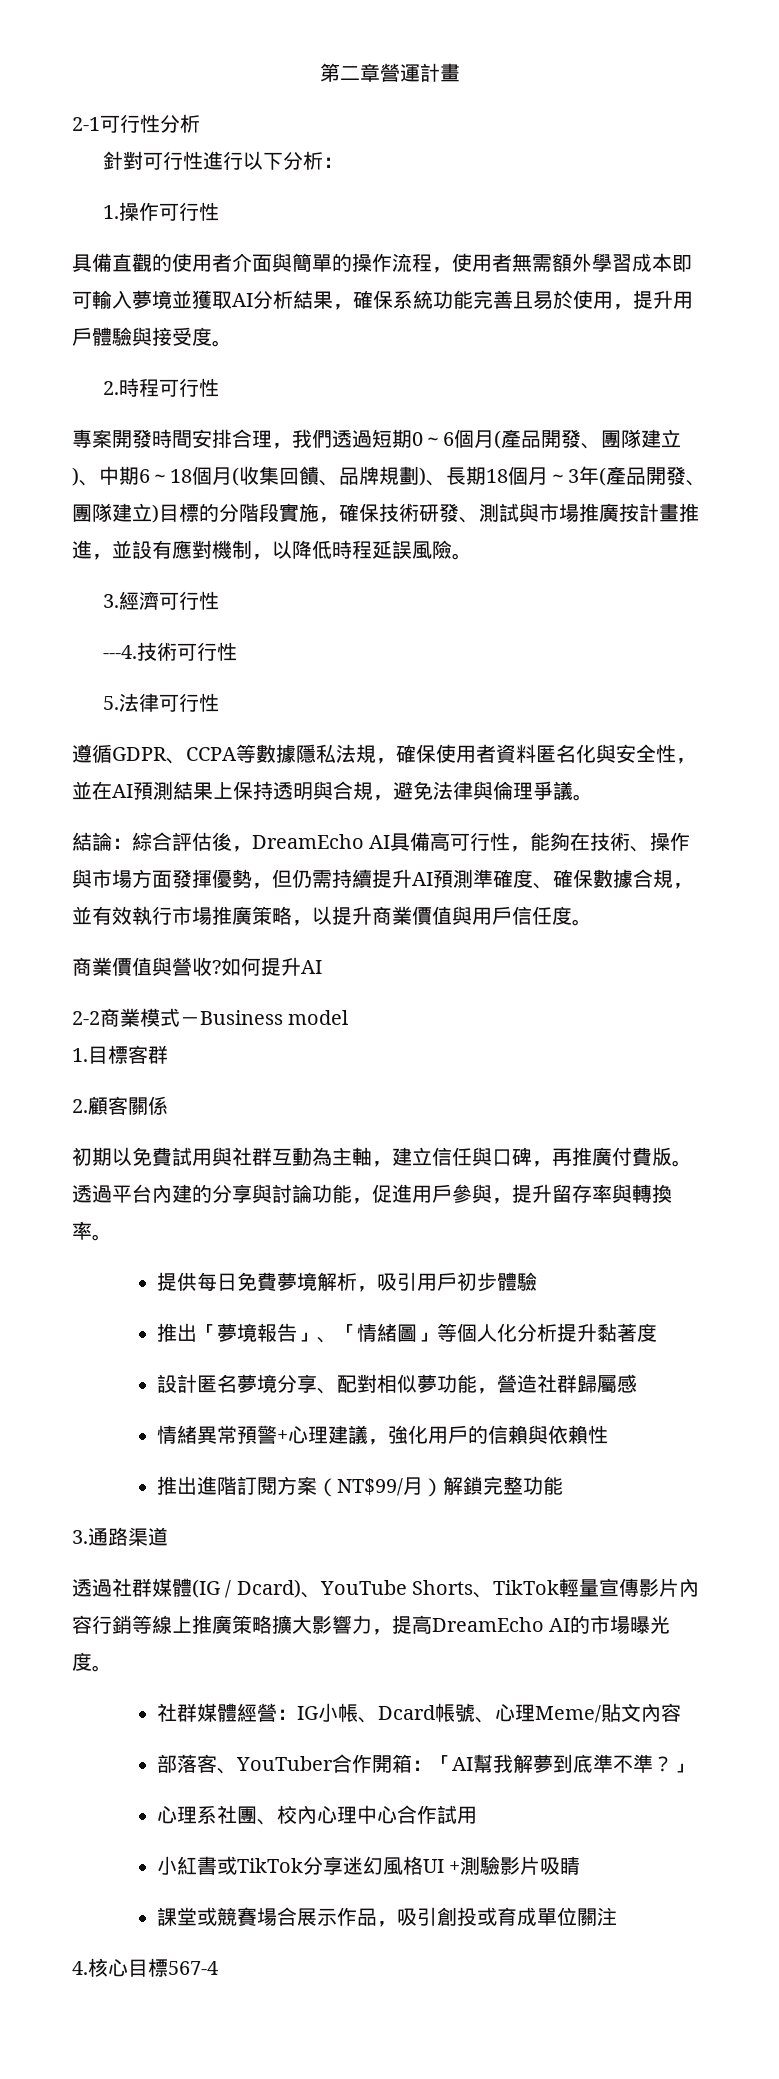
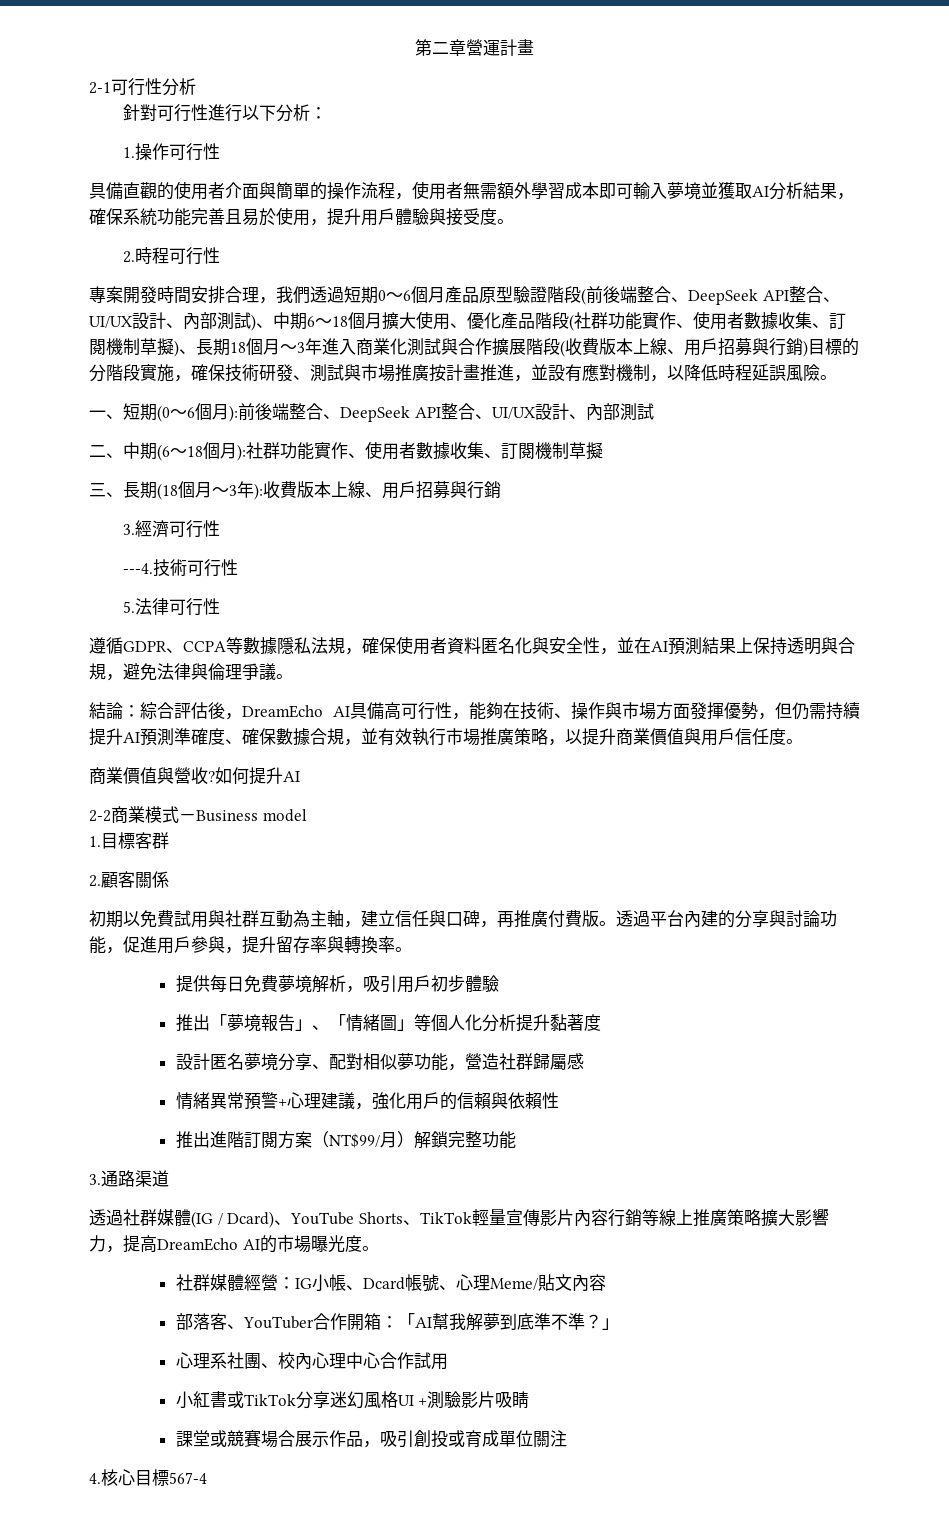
[494,429,681,449] (產品開發、團隊建立 -> [445,286,840,305] [89,312,251,330] 產品原型驗證階段(前後端整合、DeepSeek API整合、UI/UX設計、內部測試
[232,466,419,486] (收集回饋、品牌規劃 -> [382,311,846,331] [89,338,174,356] 擴大使用、優化產品階段(社群功能實作、使用者數據收集、訂閱機制草擬
[599,466,706,486] [72,503,152,522] (產品開發、團隊建立 -> [322,338,803,357] 進入商業化測試與合作擴展階段(收費版本上線、用戶招募與行銷
(472, 556) none -> [89,403,654,422] [89,441,603,461] [89,481,501,500] // 一、短期(0～6個月):前後端整合、DeepSeek API整合、UI/UX設計、內部測試 // 二、中期(6～18個月):社群功能實作、使用者數據收集、訂閱機制草擬 // 三、長期(18個月～3年):收費版本上線、用戶招募與行銷

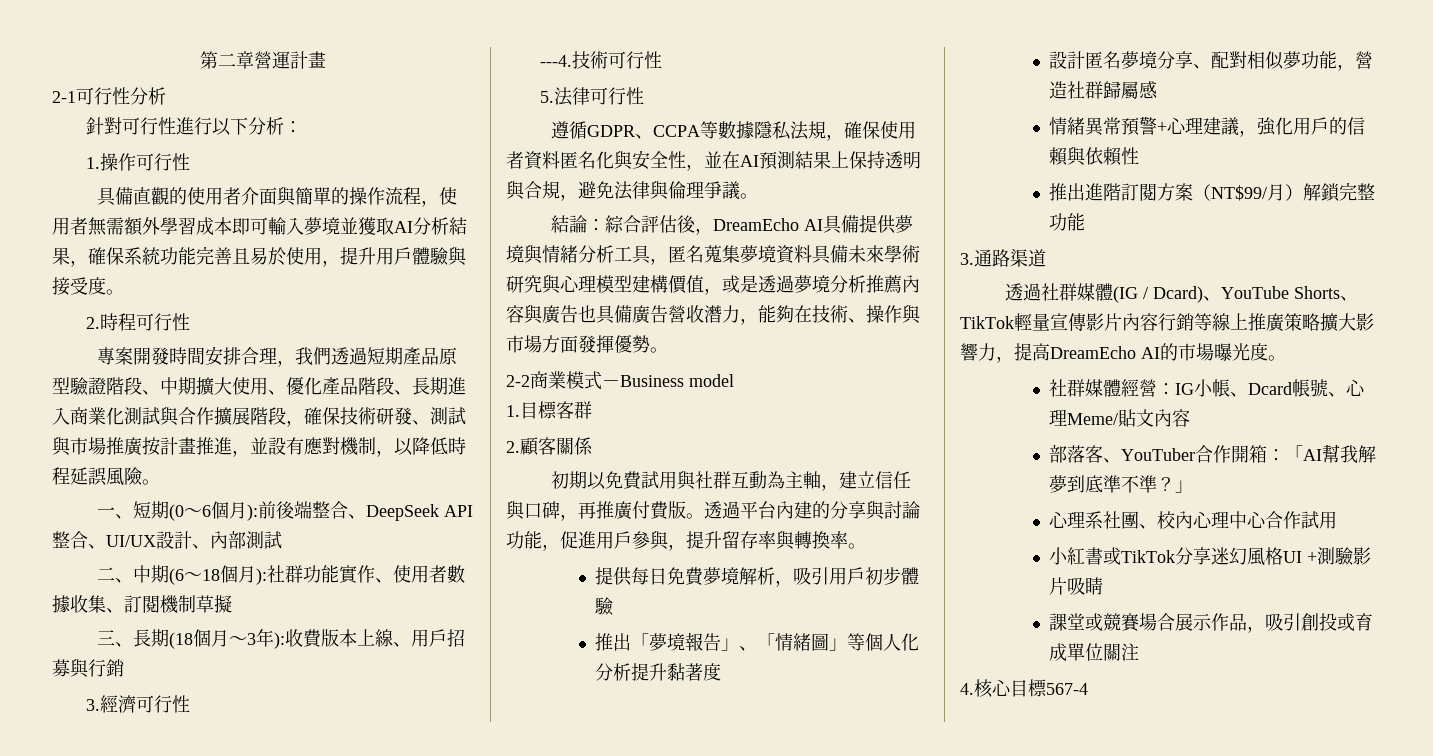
[378,286,445,303] 0～6個月 -> (403, 356) none
[581,286,840,305] [89,312,382,331] (前後端整合、DeepSeek API整合、UI/UX設計、內部測試)、中期6～18個月 -> [142,377,196,395] 、中期
[569,311,846,331] [89,338,322,357] (社群功能實作、使用者數據收集、訂閱機制草擬)、長期18個月～3年 -> [394,377,448,395] 、長期
[560,338,859,357] [89,364,174,382] (收費版本上線、用戶招募與行銷)目標的分階段實施 -> (286, 416) none
[384,702,452,720] 高可行性 -> [858,215,913,234] [506,244,920,265] [506,274,920,295] [506,304,740,324] 提供夢境與情緒分析工具，匿名蒐集夢境資料具備未來學術研究與心理模型建構價值，或是透過夢境分析推薦內容與廣告也具備廣告營收潛力
[758,702,860,720] [89,728,803,746] [89,767,300,785] ，但仍需持續提升AI預測準確度、確保數據合規，並有效執行市場推廣策略，以提升商業價值與用戶信任度。 // 商業價值與營收?如何提升AI -> [650,347,668,353] 。

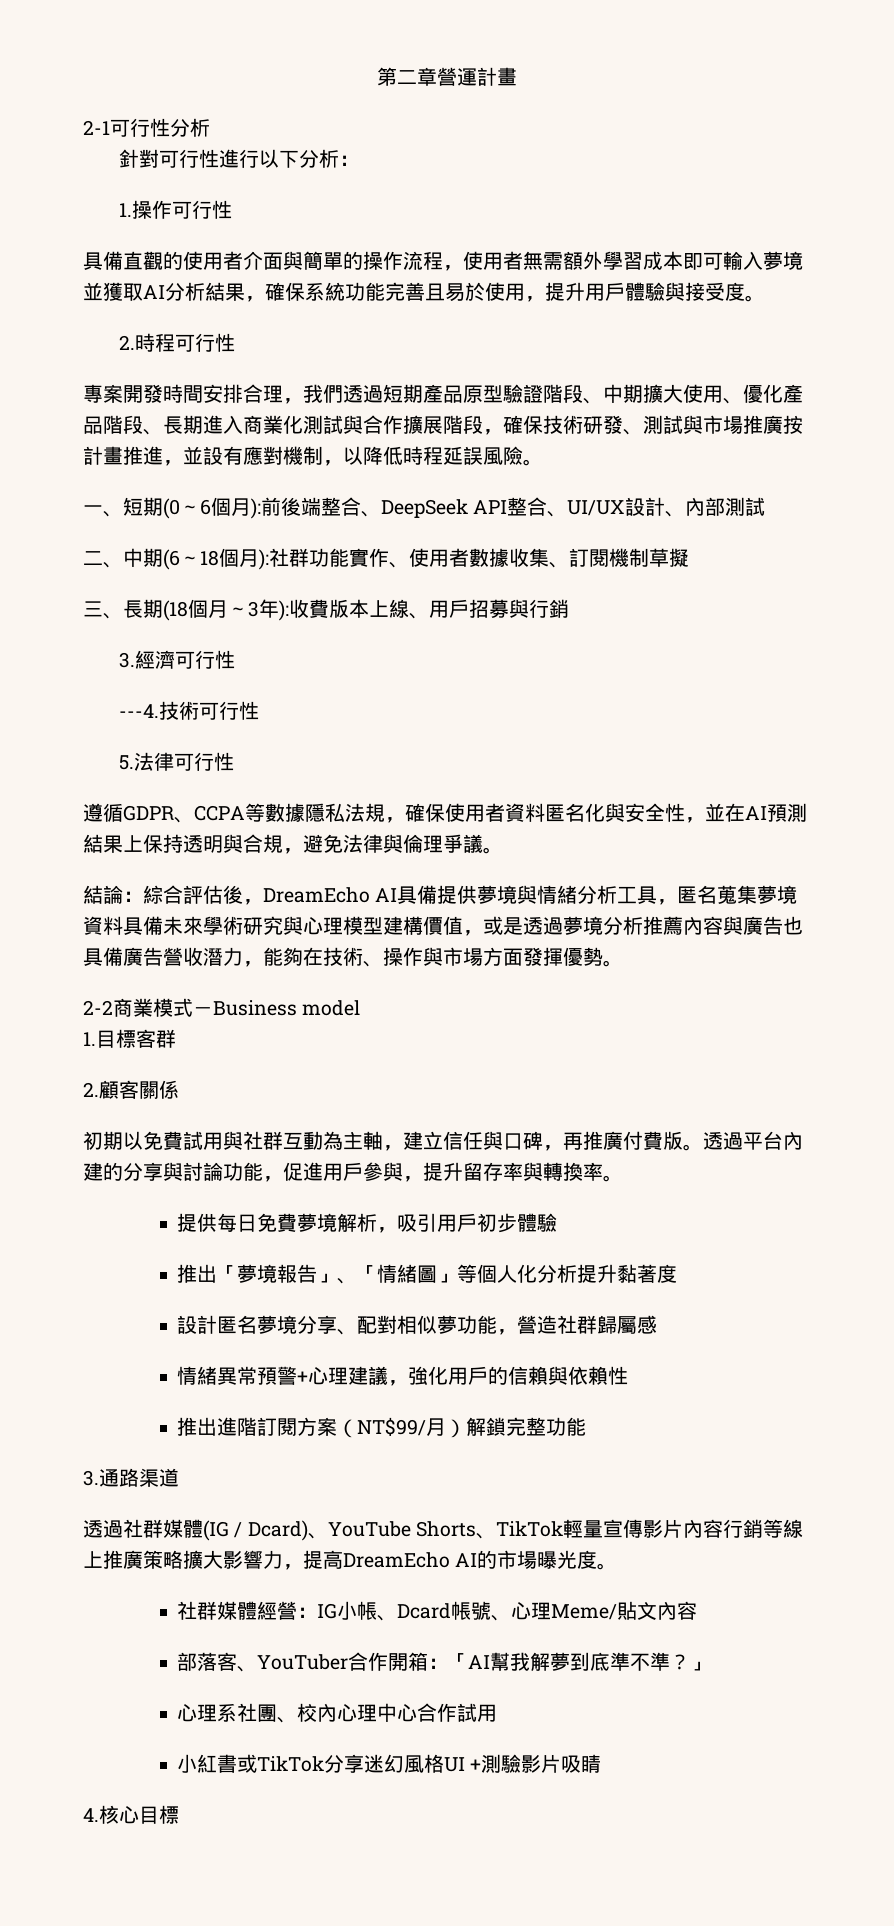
[1048,613,1373,633] [1048,643,1139,661] // 課堂或競賽場合展示作品，吸引創投或育成單位關注 -> (602, 1763) none
[1046,683,1088,695] 567-4 -> (179, 1814) none

